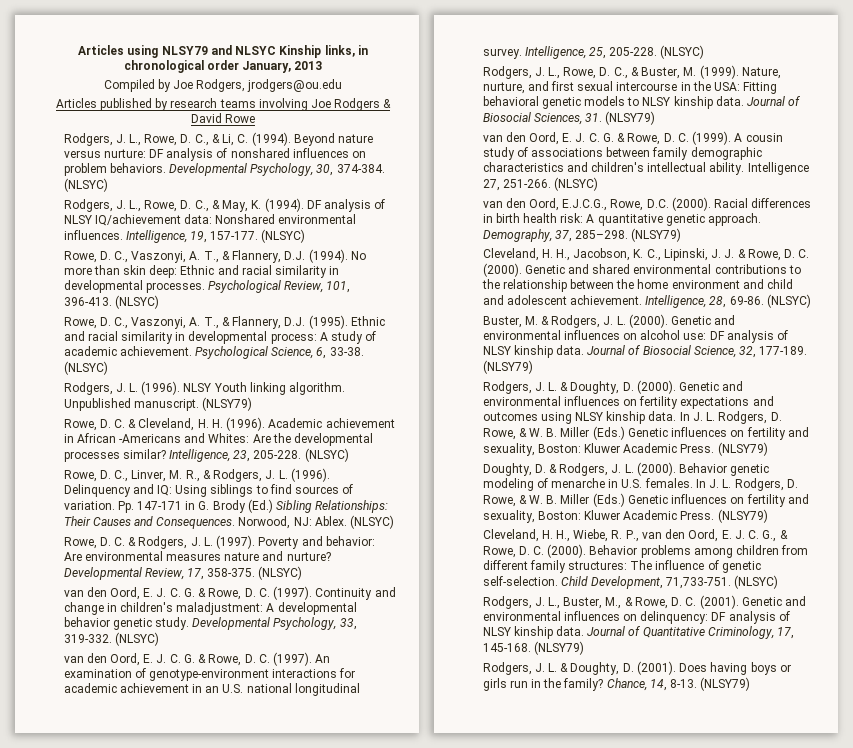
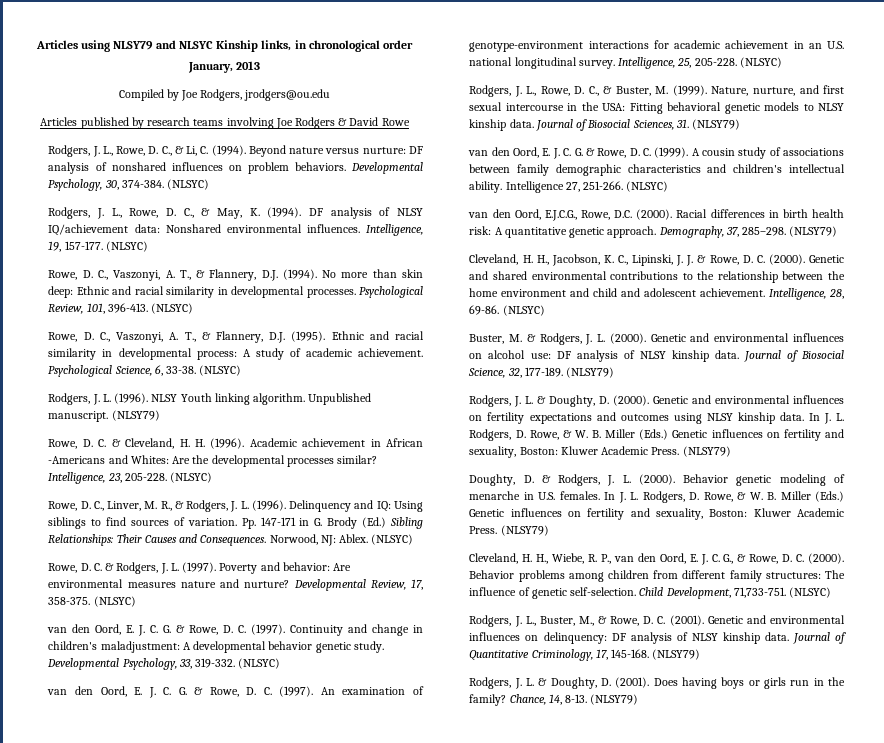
(239, 65) none -> (414, 44) //

